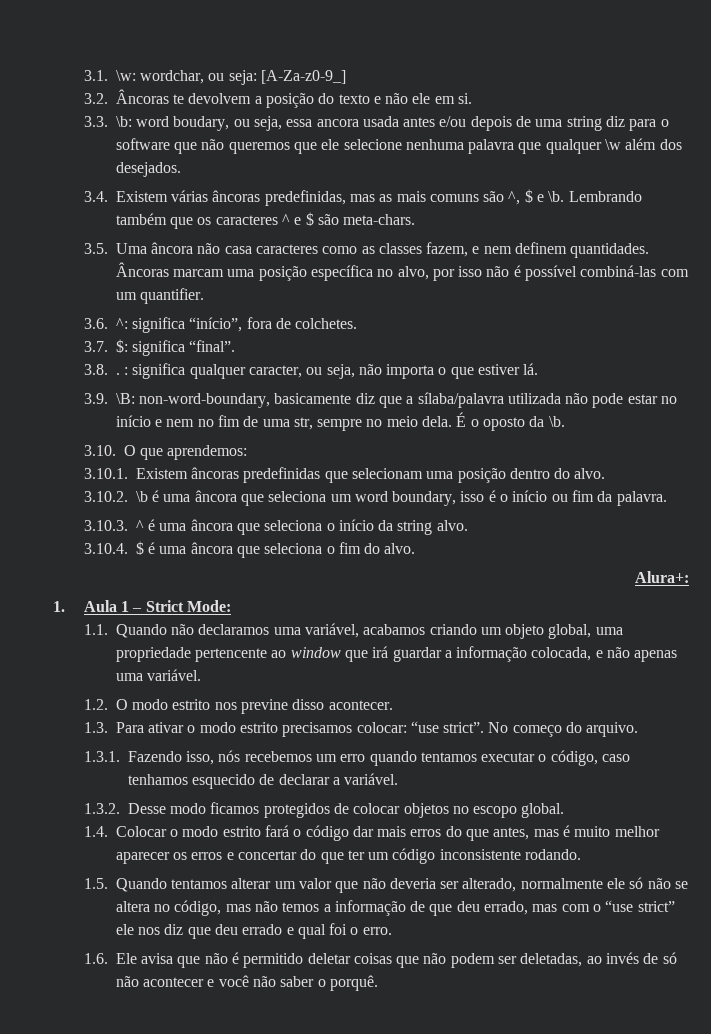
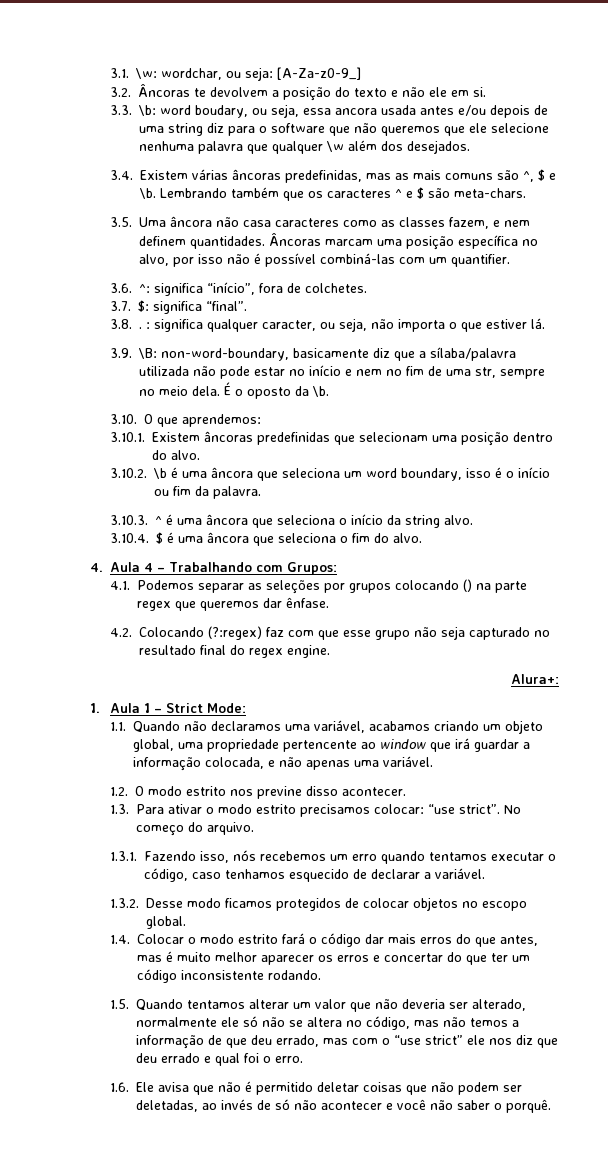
(416, 548) none -> [89,562,338,575] [110,579,528,594] [137,597,330,611] [110,626,551,640] [139,645,331,658] // 4. Aula 4 – Trabalhando com Grupos: // 4.1. Podemos separar as seleções por grupos colocando () na parte regex que queremos dar ênfase. // 4.2. Colocando (?:regex) faz com que esse grupo não seja capturado no resultado final do regex engine.

